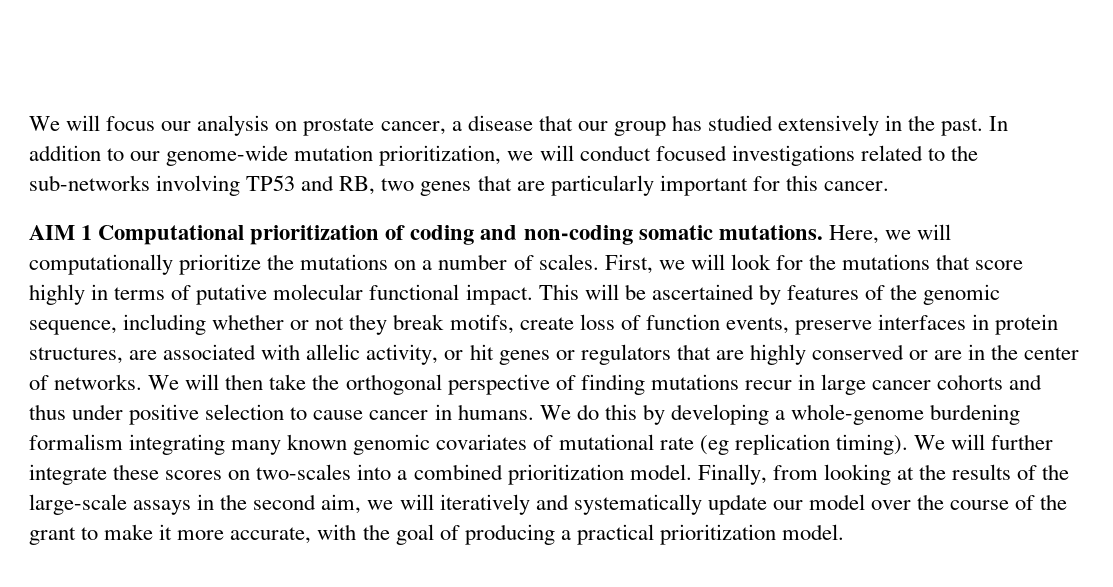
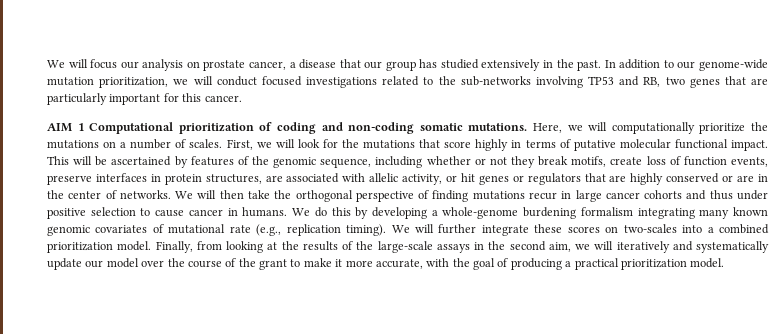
[699,435,729,455] (eg -> [256,224,282,236] (e.g.,

